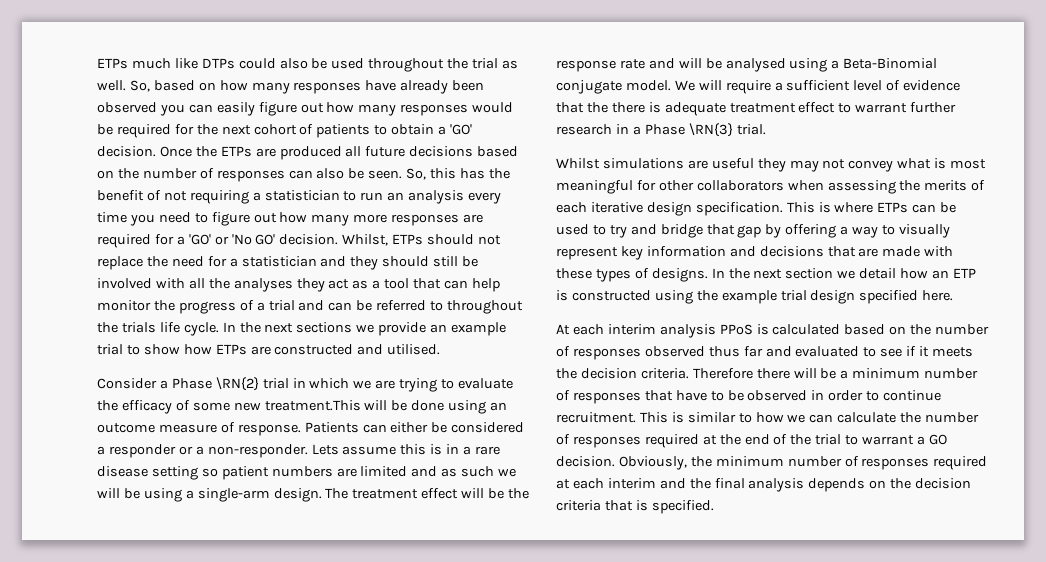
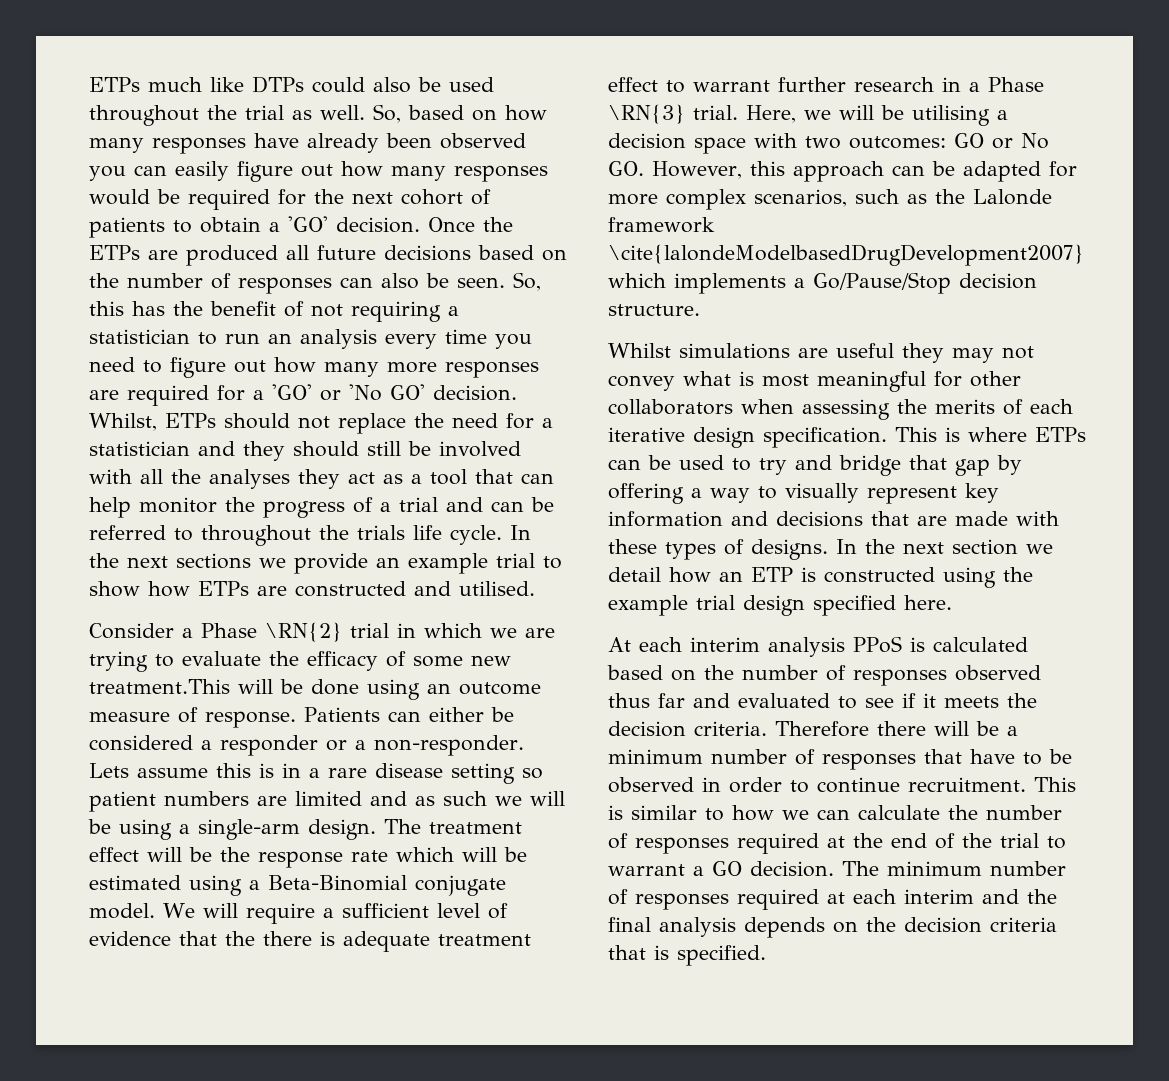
[648,58,786,72] and will be analysed -> [396,847,527,862] [89,875,181,890] which will be estimated
(766, 129) none -> [746,105,1008,126] [608,133,1049,154] [608,161,1077,182] [608,189,1052,210] [608,217,715,233] [608,244,1084,266] [608,272,1037,294] [608,304,700,316] Here, we will be utilising a decision space with two outcomes: GO or No GO. However, this approach can be adapted for more complex scenarios, such as the Lalonde framework \cite{lalondeModelbasedDrugDevelopment2007} which implements a Go/Pause/Stop decision structure.
[618,456,712,470] Obviously, the -> [842,861,879,876] The

